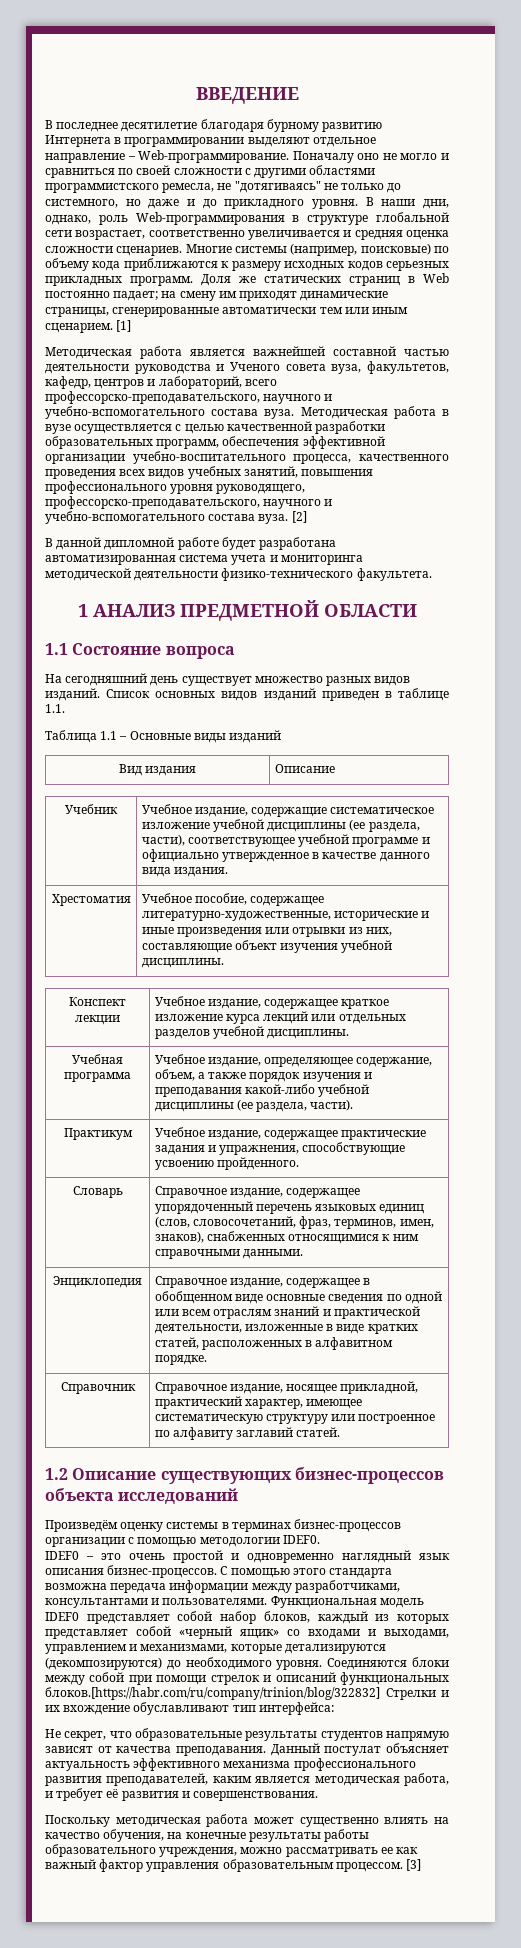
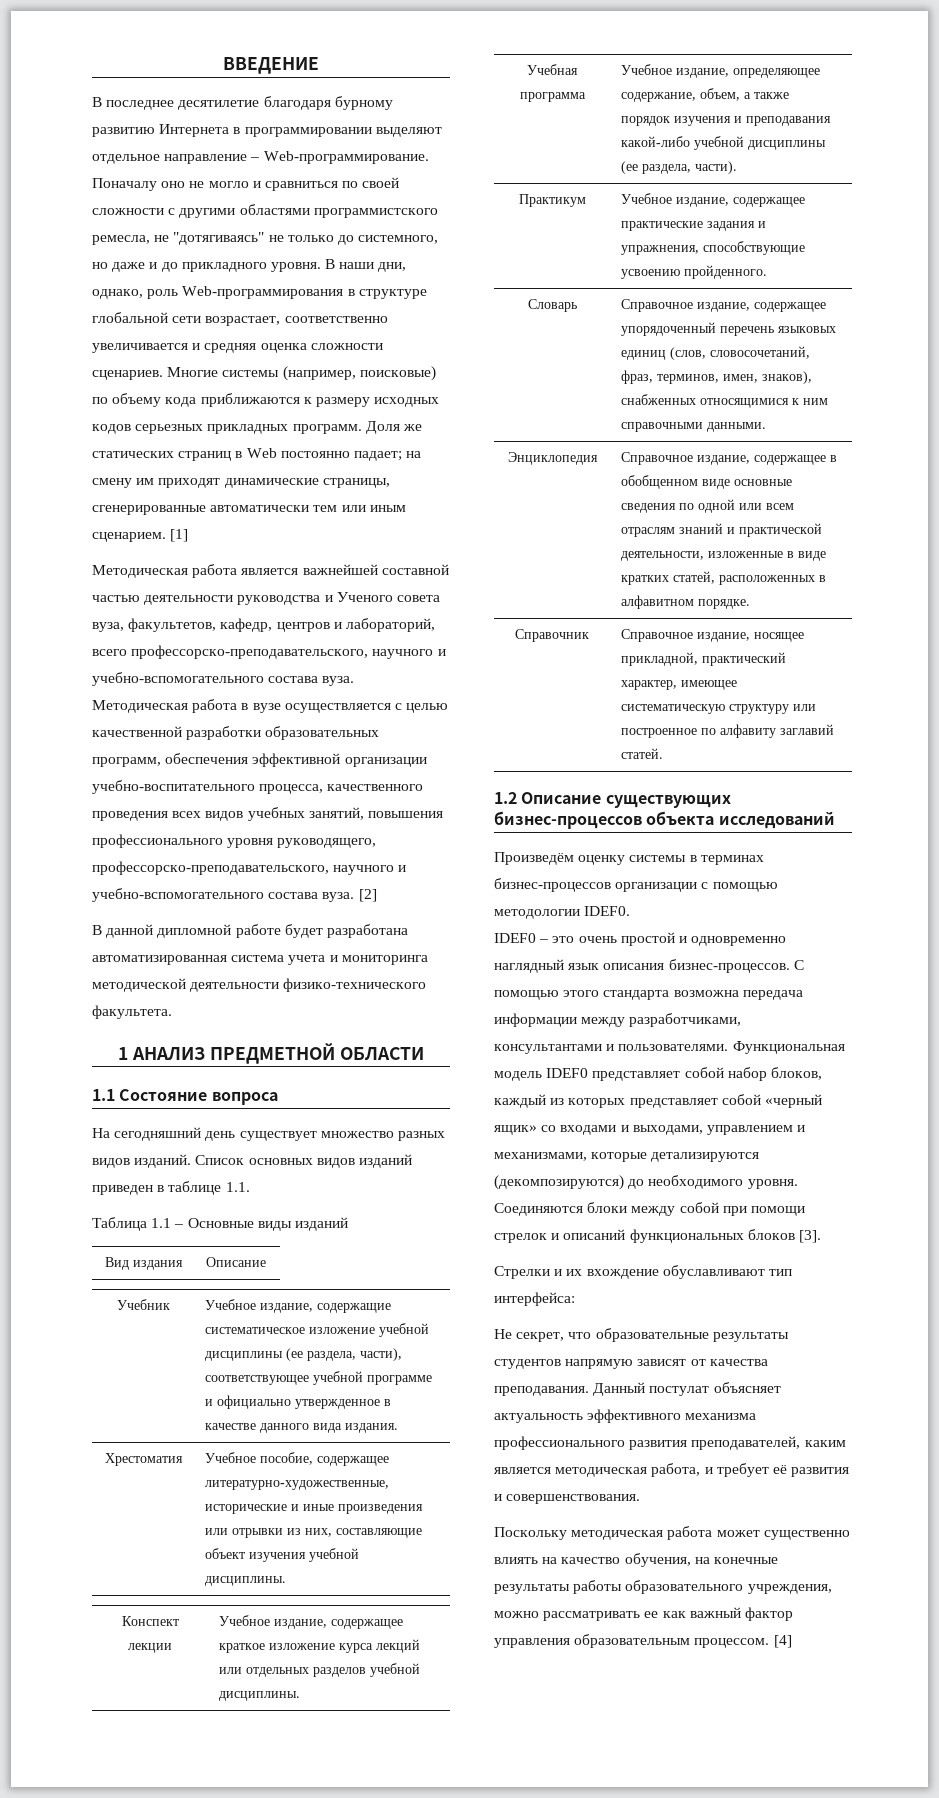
[45,1687,380,1700] блоков.[https://habr.com/ru/company/trinion/blog/322832] -> [747,1229,821,1243] блоков [3]. //
[406,1859,422,1871] [3] -> [773,1635,792,1648] [4]

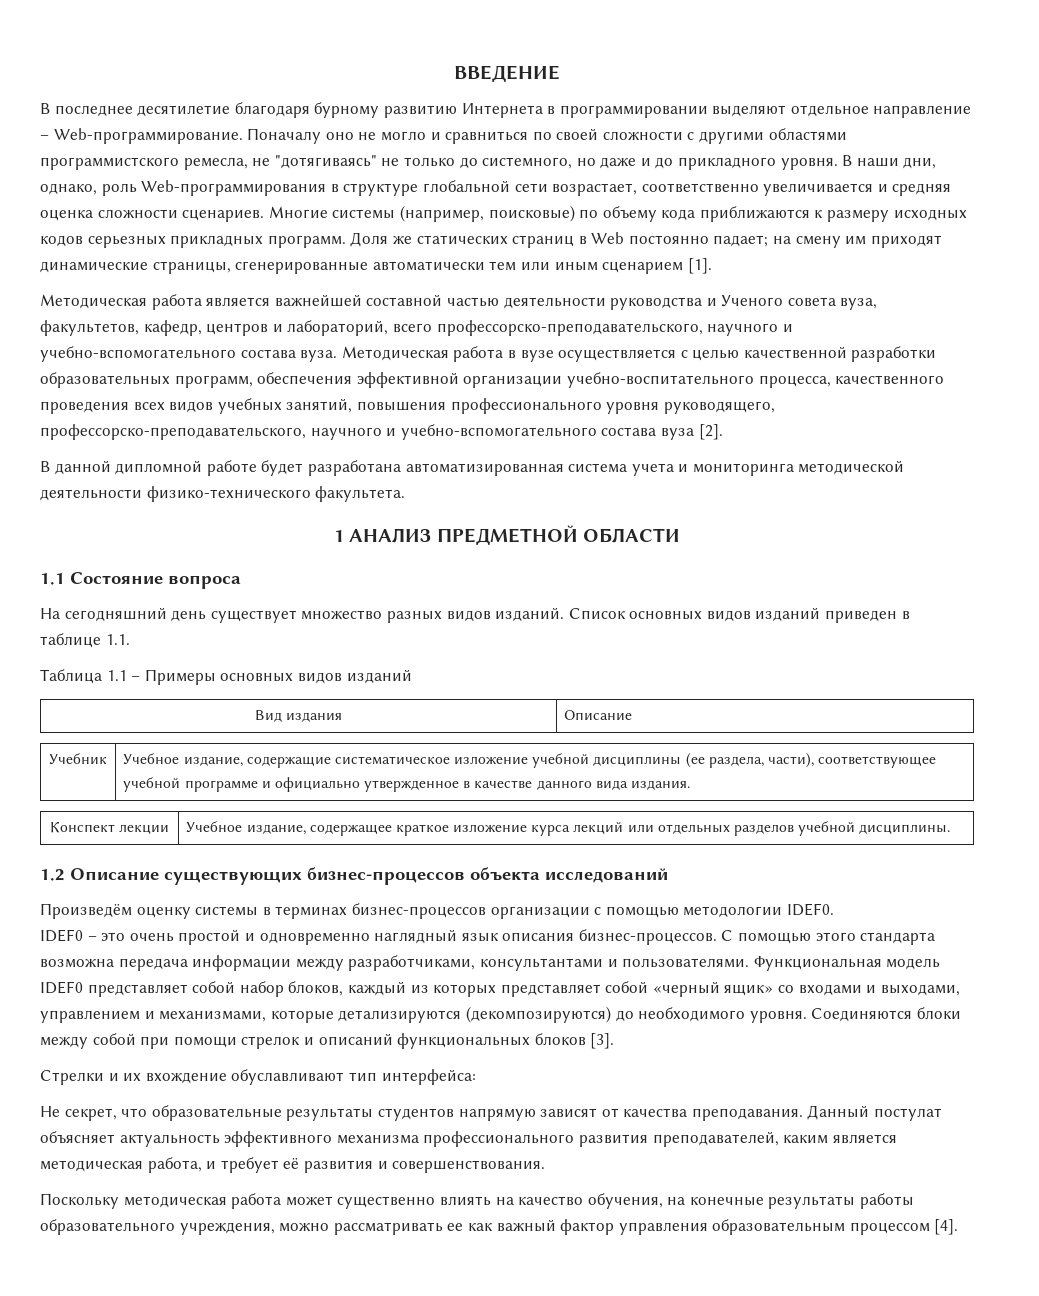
[92,529,189,542] сценарием. [1] -> [602,258,712,274] сценарием [1].
[322,889,377,902] вуза. [2] -> [660,424,723,440] вуза [2].
[187,1218,292,1231] Основные виды -> [144,669,342,685] Примеры основных видов
[104,1453,183,1466] [204,1452,389,1466] [204,1480,389,1490] [204,1504,423,1514] [204,1528,422,1538] [204,1548,359,1562] [204,1576,286,1586] // Хрестоматия | Учебное пособие, содержащее литературно-художественные, исторические и иные произведения или отрывки из них, составляющие объект изучения учебной дисциплины. -> (691, 785) none
[527,64,578,75] [519,92,586,102] [620,64,820,78] [620,88,789,102] [620,116,831,126] [620,136,826,150] [620,161,737,174] [518,194,586,207] [620,193,805,207] [620,221,766,231] [620,241,805,255] [620,265,767,279] [527,299,577,312] [620,299,826,312] [620,322,836,336] [620,346,810,360] [620,370,812,384] [620,394,828,408] [620,422,766,432] [507,452,598,465] [620,452,837,465] [620,475,792,489] [620,499,794,513] [620,523,822,537] [620,551,826,561] [620,571,826,585] [620,595,750,609] [515,629,589,642] [620,629,804,642] [620,652,786,666] [620,680,737,690] [620,704,816,714] [620,724,834,738] [620,748,663,759] // Учебная программа | Учебное издание, определяющее содержание, объем, а также порядок изучения и преподавания какой-либо учебной дисциплины (ее раздела, части). // Практикум | Учебное издание, содержащее практические задания и упражнения, способствующие усвоению пройденного. // Словарь | Справочное издание, содержащее упорядоченный перечень языковых единиц (слов, словосочетаний, фраз, терминов, имен, знаков), снабженных относящимися к ним справочными данными. // Энциклопедия | Справочное издание, содержащее в обобщенном виде основные сведения по одной или всем отраслям знаний и практической деятельности, изложенные в виде кратких статей, расположенных в алфавитном порядке. // Справочник | Справочное издание, носящее прикладной, практический характер, имеющее систематическую структуру или построенное по алфавиту заглавий статей. -> (951, 829) none
[694,1635,792,1648] процессом. [4] -> [849,1219,959,1235] процессом [4].

